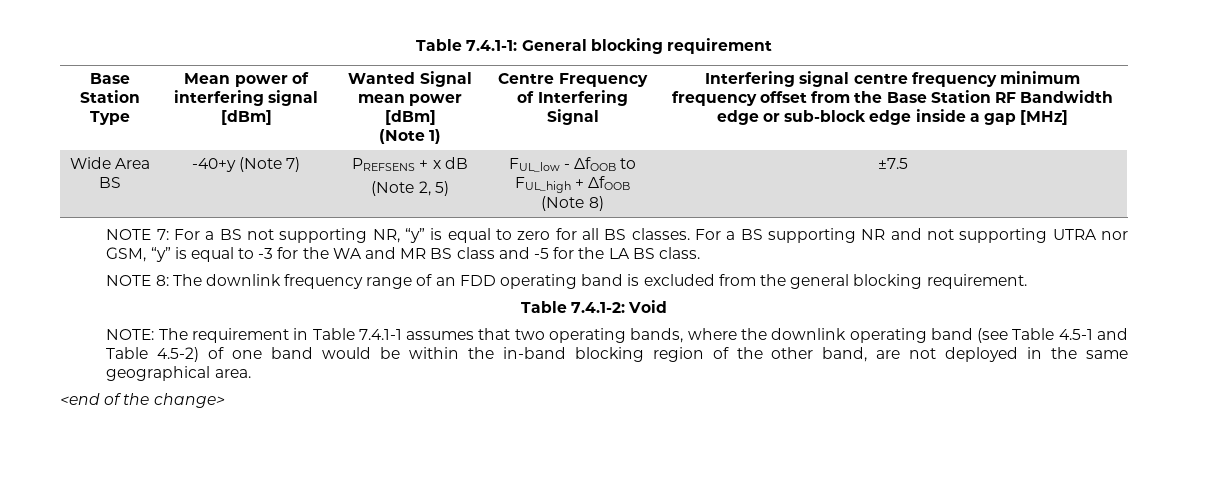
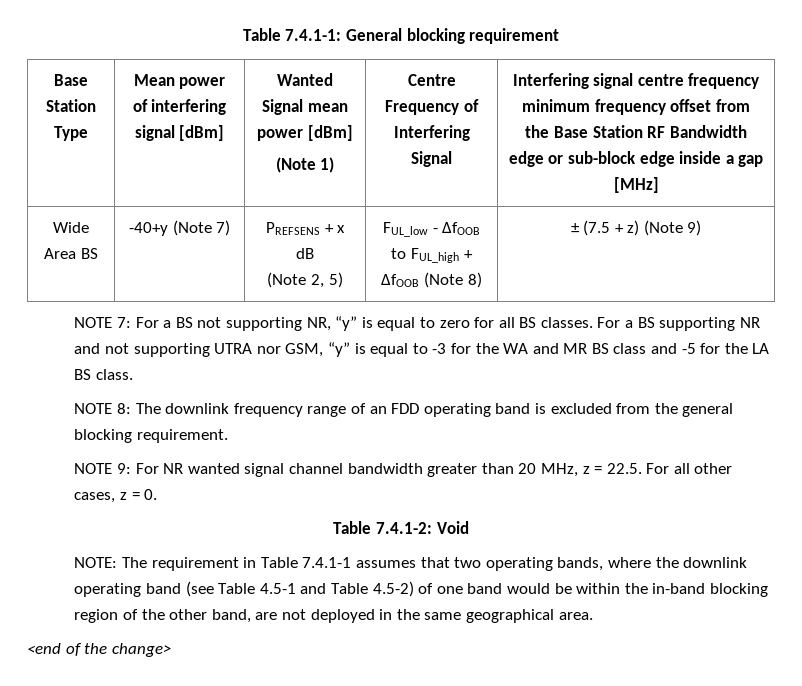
[877,158,908,169] ±7.5 -> [570,220,702,236] ± (7.5 + z) (Note 9)
(1027, 281) none -> [74,463,733,477] [74,489,158,503] // NOTE 9: For NR wanted signal channel bandwidth greater than 20 MHz, z = 22.5. For all other cases, z = 0.

